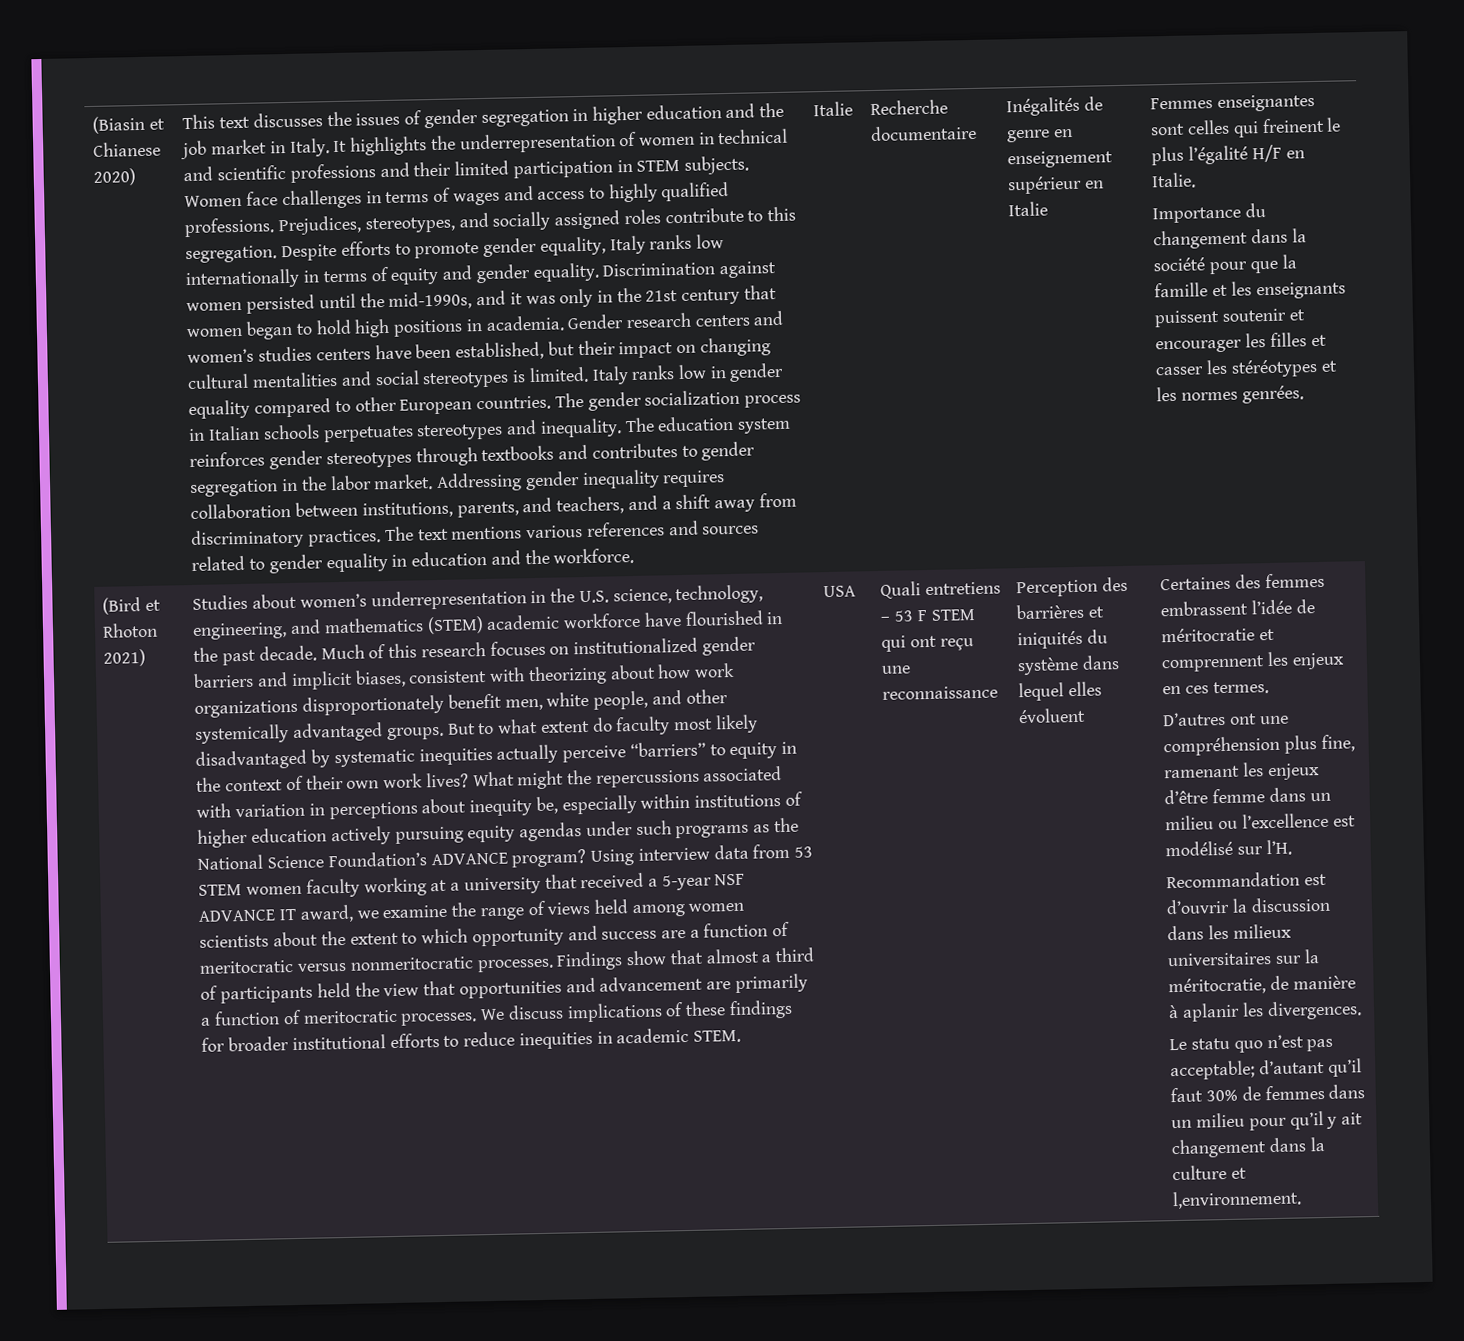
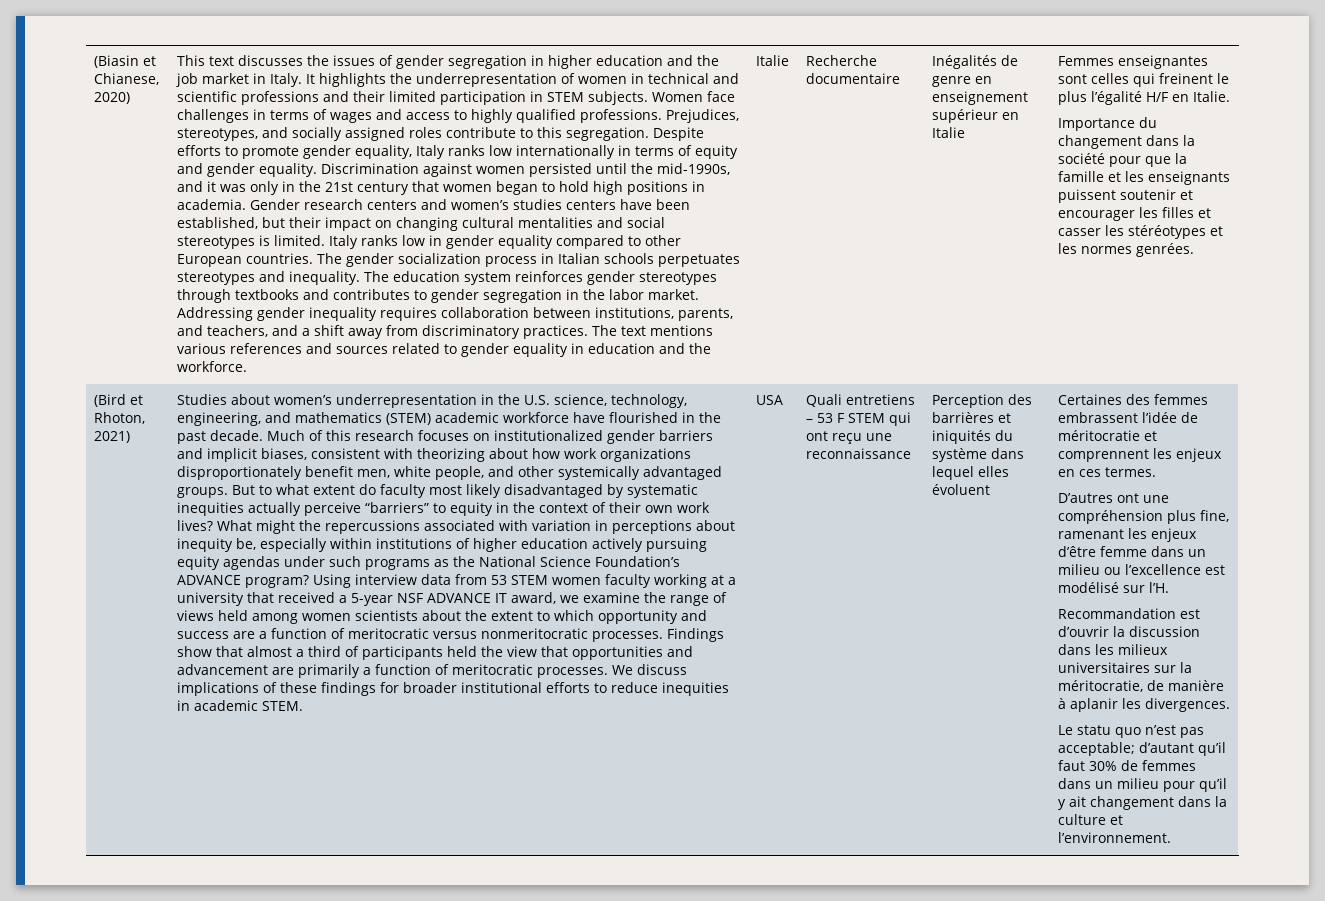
[93,141,162,157] Chianese -> [93,73,159,85] Chianese,
[102,622,159,638] Rhoton -> [93,412,145,424] Rhoton,
[1172,1189,1303,1210] l,environnement. -> [1057,832,1171,843] l’environnement.

